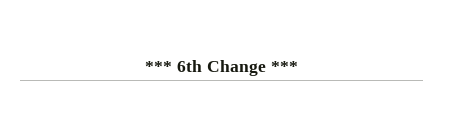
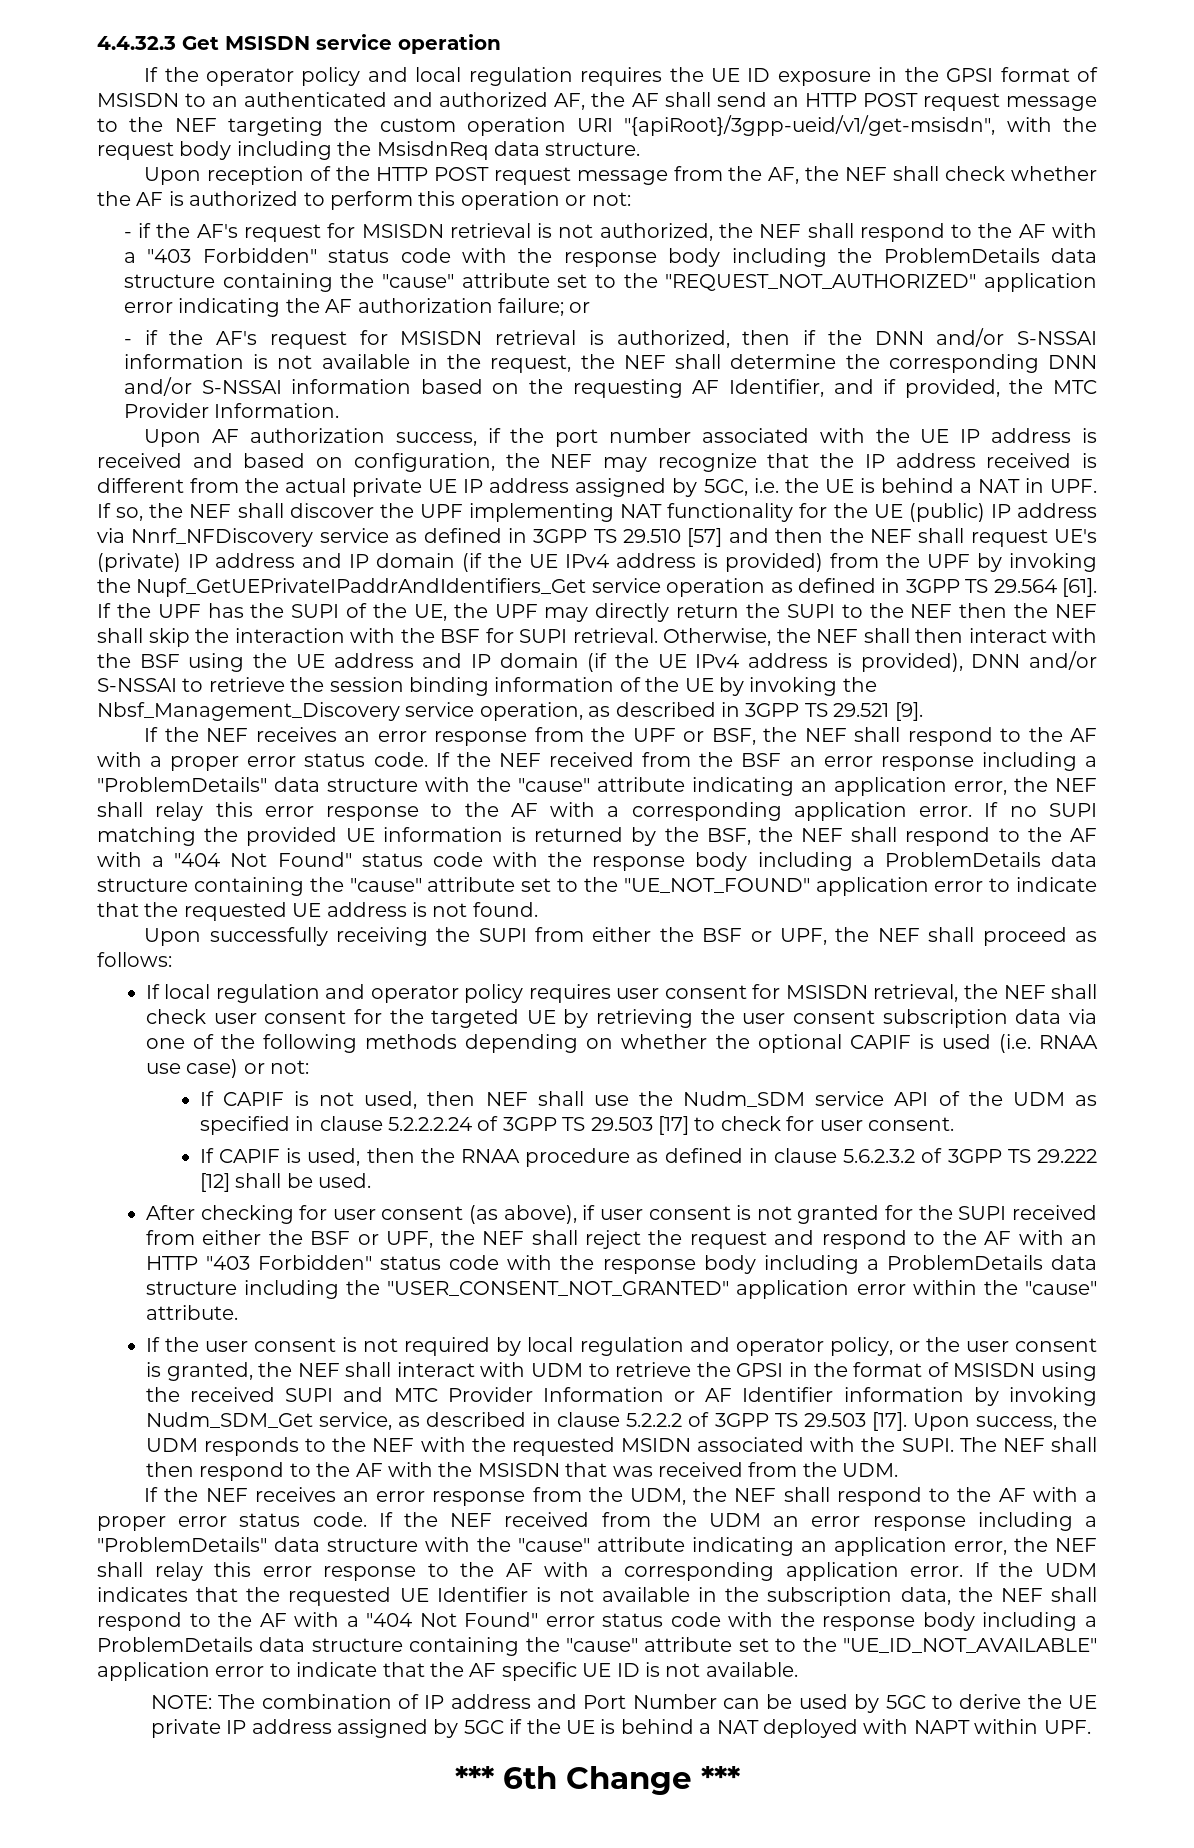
(145, 66) none -> [97,34,501,54] [144,67,1098,86] [97,92,1098,111] [97,115,1097,136] [97,141,641,160] [144,166,1097,185] [97,191,631,210] [123,223,1097,242] [123,248,1097,267] [123,273,1097,292] [123,298,591,317] [123,328,1097,349] [123,354,1097,373] [123,377,1097,398] [123,403,340,418] [144,428,1097,447] [97,453,1097,472] [97,478,1098,497] [97,503,1097,522] [97,528,1097,547] [97,553,1097,572] [97,578,1097,597] [97,603,1098,622] [97,628,1097,647] [97,651,1098,672] [97,677,877,696] [97,702,923,721] [144,727,1097,746] [97,752,1097,771] [97,777,1097,796] [97,802,1097,821] [97,827,1097,846] [97,852,1097,871] [97,877,1097,896] [97,902,538,921] [144,927,1097,946] [97,952,172,967] [145,984,1097,1003] [145,1009,1098,1028] [145,1034,1099,1053] [145,1059,310,1078] [199,1091,1098,1109] [199,1116,954,1135] [199,1148,1098,1167] [199,1173,371,1192] [145,1205,1097,1224] [145,1230,1097,1249] [145,1255,1097,1274] [145,1280,1097,1299] [145,1305,238,1320] [145,1337,1097,1356] [145,1362,1097,1381] [145,1387,1098,1406] [145,1412,1098,1431] [145,1437,1097,1456] [145,1462,899,1481] [144,1487,1098,1506] [97,1512,1098,1531] [97,1537,1097,1556] [97,1562,1097,1581] [97,1587,1097,1606] [97,1612,1097,1631] [97,1637,1097,1656] [97,1662,798,1681] [150,1694,1097,1713] [150,1719,1091,1738] 4.4.32.3 Get MSISDN service operation // If the operator policy and local regulation requires the UE ID exposure in the GPSI format of MSISDN to an authenticated and authorized AF, the AF shall send an HTTP POST request message to the NEF targeting the custom operation URI "{apiRoot}/3gpp-ueid/v1/get-msisdn", with the request body including the MsisdnReq data structure. // Upon reception of the HTTP POST request message from the AF, the NEF shall check whether the AF is authorized to perform this operation or not: // - if the AF's request for MSISDN retrieval is not authorized, the NEF shall respond to the AF with a "403 Forbidden" status code with the response body including the ProblemDetails data structure containing the "cause" attribute set to the "REQUEST_NOT_AUTHORIZED" application error indicating the AF authorization failure; or // - if the AF's request for MSISDN retrieval is authorized, then if the DNN and/or S-NSSAI information is not available in the request, the NEF shall determine the corresponding DNN and/or S-NSSAI information based on the requesting AF Identifier, and if provided, the MTC Provider Information. // Upon AF authorization success, if the port number associated with the UE IP address is received and based on configuration, the NEF may recognize that the IP address received is different from the actual private UE IP address assigned by 5GC, i.e. the UE is behind a NAT in UPF. If so, the NEF shall discover the UPF implementing NAT functionality for the UE (public) IP address via Nnrf_NFDiscovery service as defined in 3GPP TS 29.510 [57] and then the NEF shall request UE's (private) IP address and IP domain (if the UE IPv4 address is provided) from the UPF by invoking the Nupf_GetUEPrivateIPaddrAndIdentifiers_Get service operation as defined in 3GPP TS 29.564 [61]. If the UPF has the SUPI of the UE, the UPF may directly return the SUPI to the NEF then the NEF shall skip the interaction with the BSF for SUPI retrieval. Otherwise, the NEF shall then interact with the BSF using the UE address and IP domain (if the UE IPv4 address is provided), DNN and/or S-NSSAI to retrieve the session binding information of the UE by invoking the Nbsf_Management_Discovery service operation, as described in 3GPP TS 29.521 [9]. // If the NEF receives an error response from the UPF or BSF, the NEF shall respond to the AF with a proper error status code. If the NEF received from the BSF an error response including a "ProblemDetails" data structure with the "cause" attribute indicating an application error, the NEF shall relay this error response to the AF with a corresponding application error. If no SUPI matching the provided UE information is returned by the BSF, the NEF shall respond to the AF with a "404 Not Found" status code with the response body including a ProblemDetails data structure containing the "cause" attribute set to the "UE_NOT_FOUND" application error to indicate that the requested UE address is not found. // Upon successfully receiving the SUPI from either the BSF or UPF, the NEF shall proceed as follows: // If local regulation and operator policy requires user consent for MSISDN retrieval, the NEF shall check user consent for the targeted UE by retrieving the user consent subscription data via one of the following methods depending on whether the optional CAPIF is used (i.e. RNAA use case) or not: // If CAPIF is not used, then NEF shall use the Nudm_SDM service API of the UDM as specified in clause 5.2.2.2.24 of 3GPP TS 29.503 [17] to check for user consent. // If CAPIF is used, then the RNAA procedure as defined in clause 5.6.2.3.2 of 3GPP TS 29.222 [12] shall be used. // After checking for user consent (as above), if user consent is not granted for the SUPI received from either the BSF or UPF, the NEF shall reject the request and respond to the AF with an HTTP "403 Forbidden" status code with the response body including a ProblemDetails data structure including the "USER_CONSENT_NOT_GRANTED" application error within the "cause" attribute. // If the user consent is not required by local regulation and operator policy, or the user consent is granted, the NEF shall interact with UDM to retrieve the GPSI in the format of MSISDN using the received SUPI and MTC Provider Information or AF Identifier information by invoking Nudm_SDM_Get service, as described in clause 5.2.2.2 of 3GPP TS 29.503 [17]. Upon success, the UDM responds to the NEF with the requested MSIDN associated with the SUPI. The NEF shall then respond to the AF with the MSISDN that was received from the UDM. // If the NEF receives an error response from the UDM, the NEF shall respond to the AF with a proper error status code. If the NEF received from the UDM an error response including a "ProblemDetails" data structure with the "cause" attribute indicating an application error, the NEF shall relay this error response to the AF with a corresponding application error. If the UDM indicates that the requested UE Identifier is not available in the subscription data, the NEF shall respond to the AF with a "404 Not Found" error status code with the response body including a ProblemDetails data structure containing the "cause" attribute set to the "UE_ID_NOT_AVAILABLE" application error to indicate that the AF specific UE ID is not available. // NOTE: The combination of IP address and Port Number can be used by 5GC to derive the UE private IP address assigned by 5GC if the UE is behind a NAT deployed with NAPT within UPF. //

